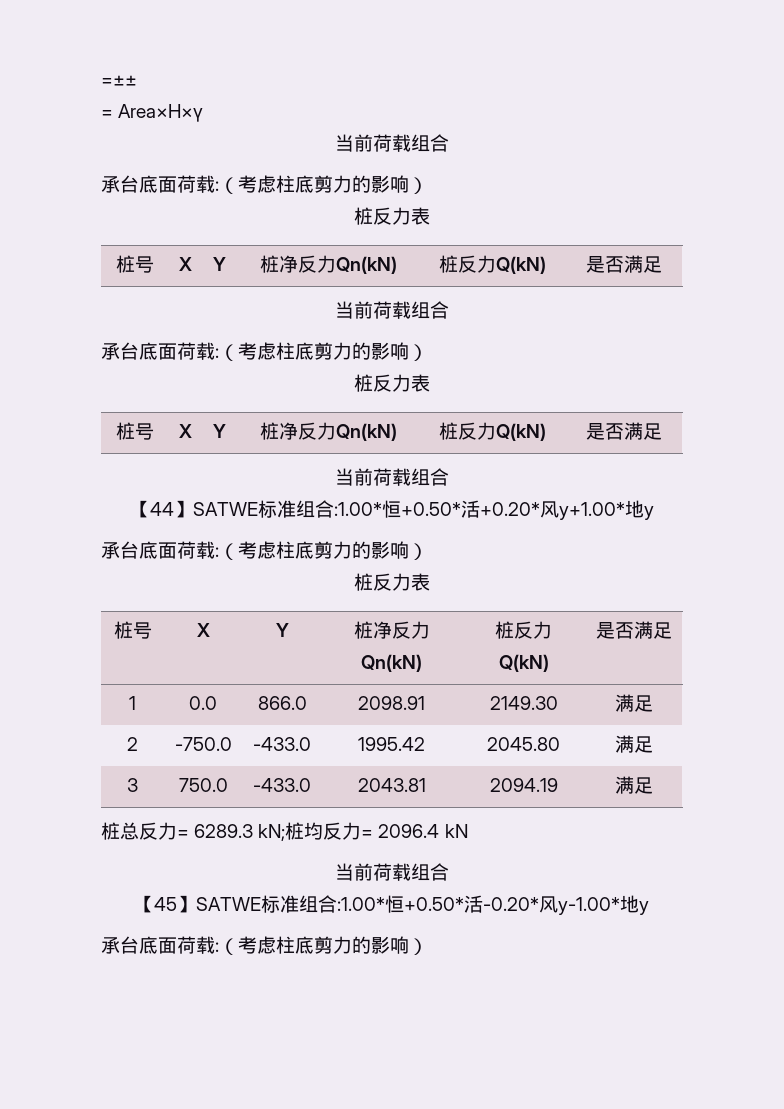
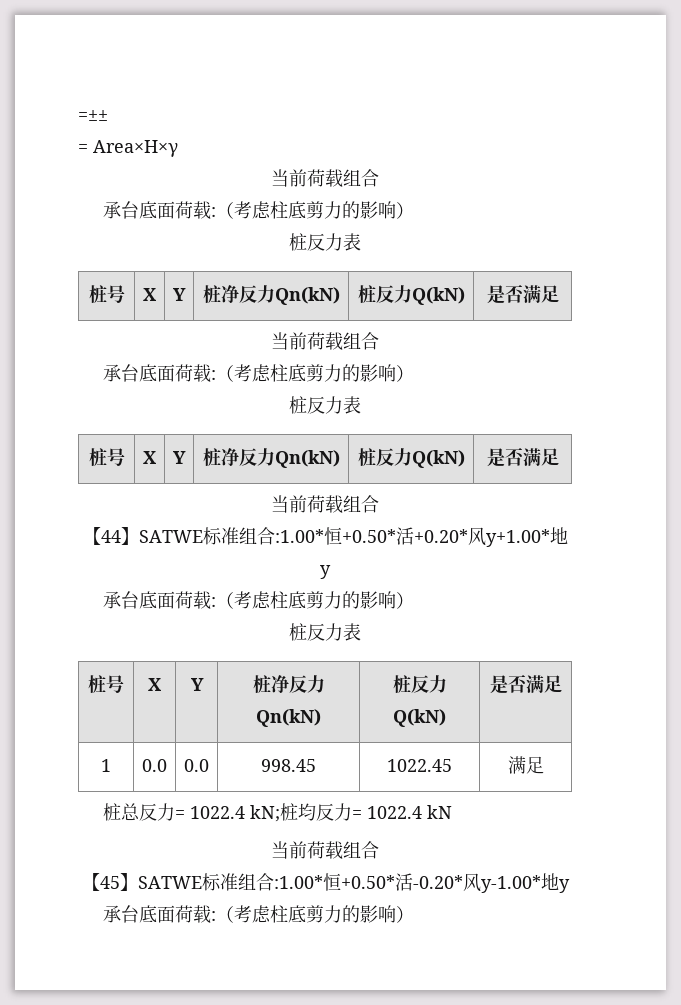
[257,696,307,710] [358,696,425,710] [489,696,558,710] [615,694,653,712] [127,737,138,751] [174,737,232,751] [253,737,311,751] [358,737,425,751] [487,737,560,751] [615,735,653,753] [127,778,138,792] [178,778,228,792] [253,778,311,792] [357,778,426,792] [489,778,558,792] 866.0 | 2098.91 | 2149.30 | 满足 // 2 | -750.0 | -433.0 | 1995.42 | 2045.80 | 满足 // 3 | 750.0 | -433.0 | 2043.81 | 2094.19 -> [184,759,209,772] [261,759,316,772] [387,759,452,772] 0.0 | 998.45 | 1022.45
[194,824,254,838] 6289.3 -> [189,806,245,819] 1022.4
[378,824,440,838] 2096.4 -> [366,806,422,819] 1022.4

